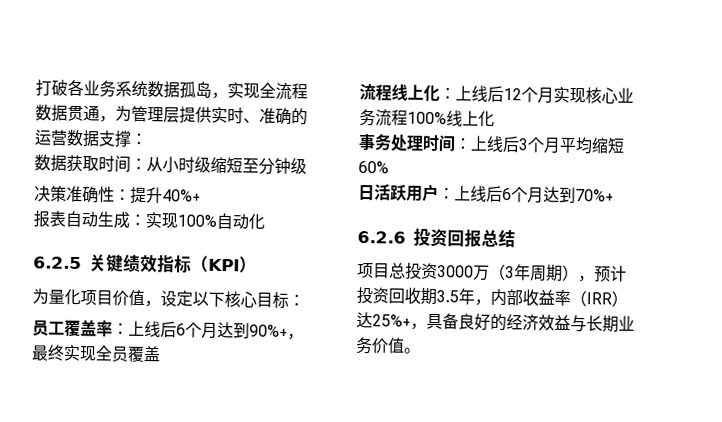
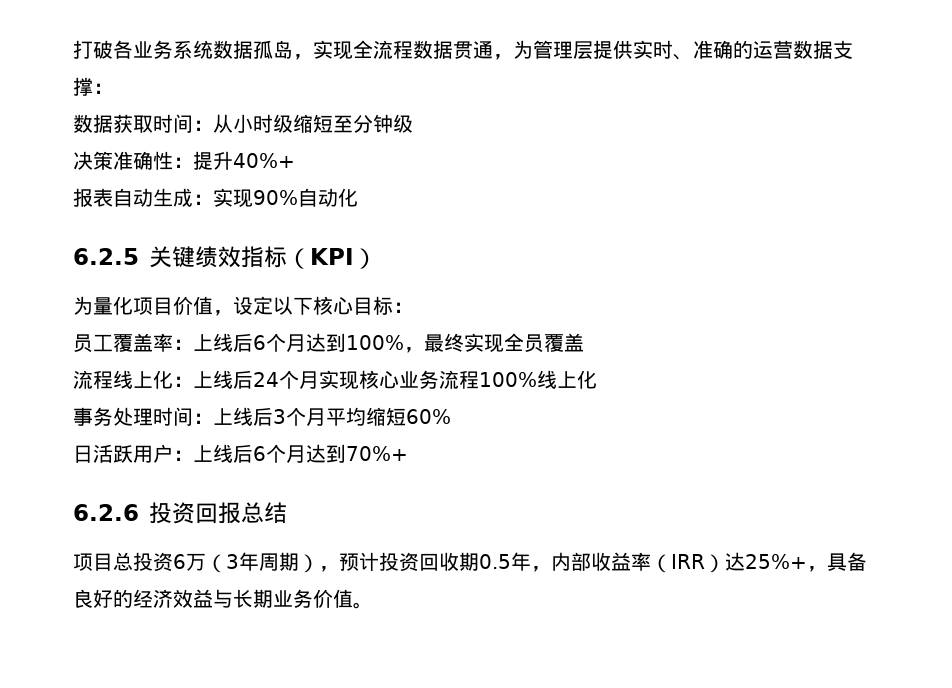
[177,214,217,227] 100% -> [253,190,298,205] 90%
[249,324,288,337] 90%+ -> [346,335,404,350] 100%
[503,88,522,101] 12 -> [253,372,279,387] 24
[437,265,474,278] 3000 -> [173,554,186,569] 6
[436,290,459,303] 3.5 -> [479,554,511,569] 0.5

